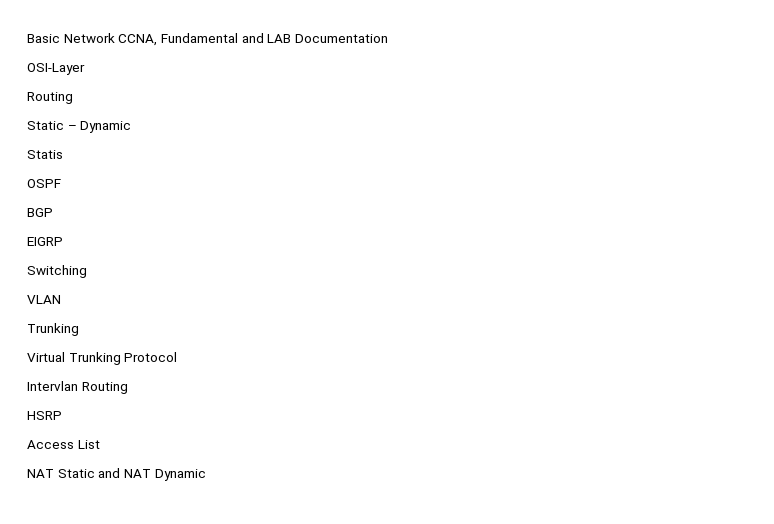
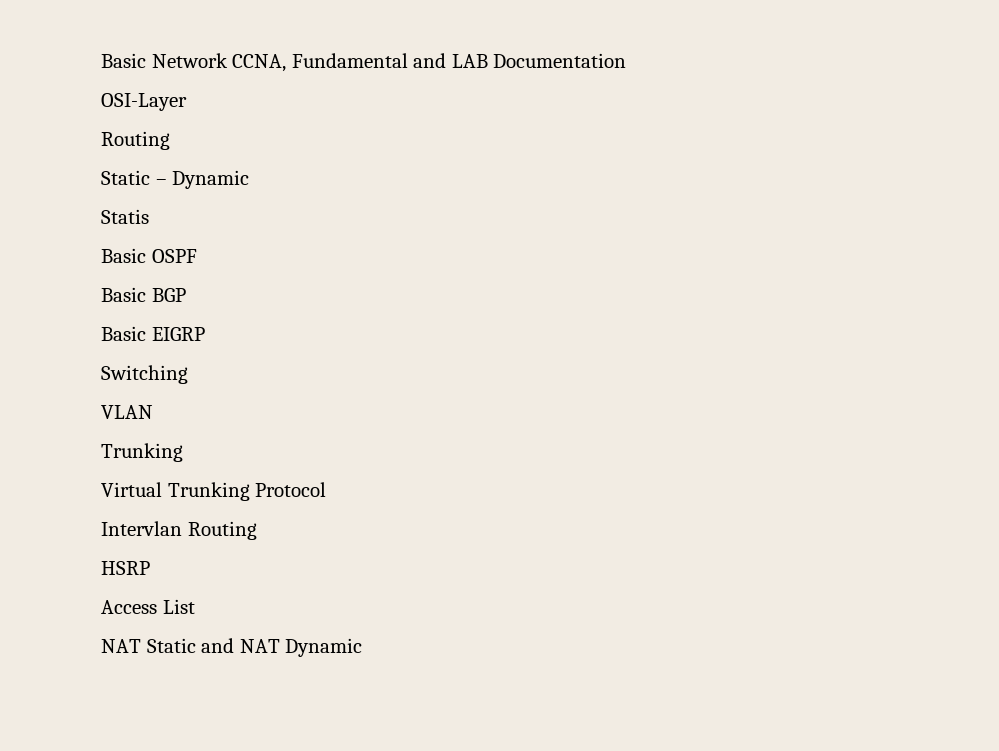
(63, 154) none -> [101,248,146,263] Basic
(61, 183) none -> [101,287,146,302] Basic
(53, 212) none -> [101,326,146,341] Basic

